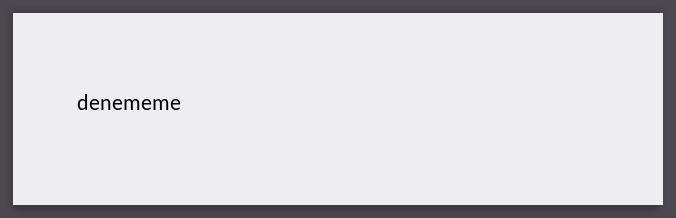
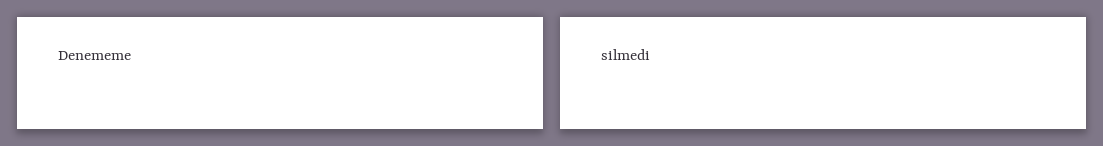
[77,94,181,110] denememe -> [58,51,131,60] [601,49,650,60] Denememe // silmedi

